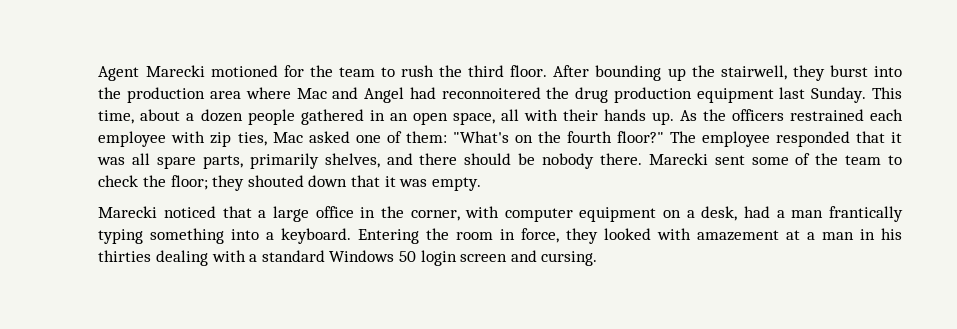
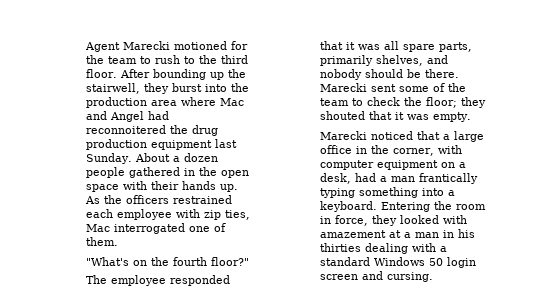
(435, 71) none -> [184,56,196,64] to
[872,87,903,99] [98,109,181,124] This time, about -> [135,153,171,162] About
[389,109,519,125] an open space, all -> [199,167,250,178] [86,184,120,192] the open space
[308,131,350,143] asked -> [114,223,186,234] interrogated
[405,131,447,143] them: -> [86,237,119,246] them. //
(664, 137) none -> (250, 261) //
[419,153,458,165] there -> [320,69,363,80] nobody
[542,153,595,169] nobody -> (422, 73) none
[308,175,348,187] down -> (366, 115) none

